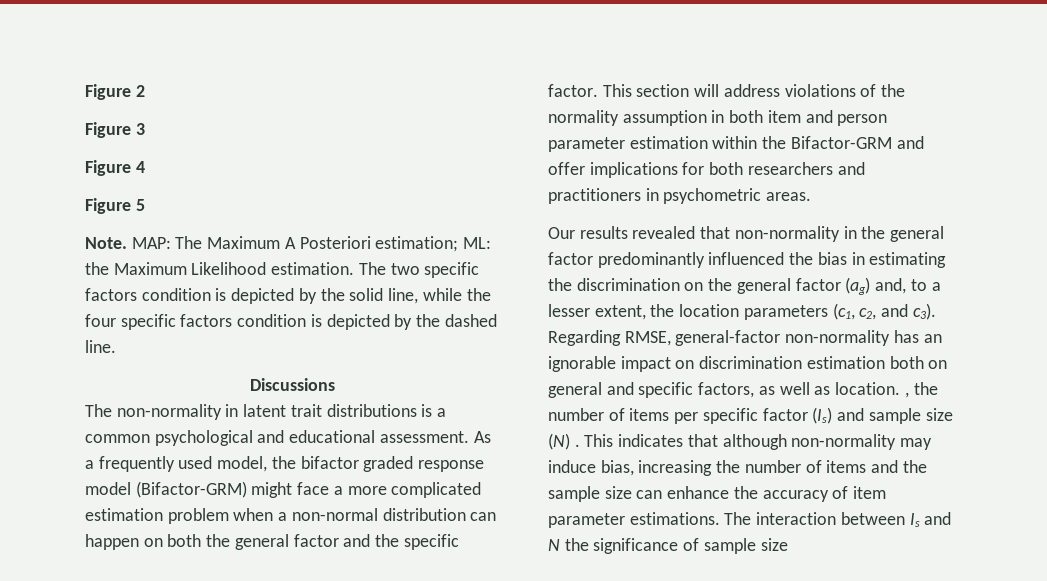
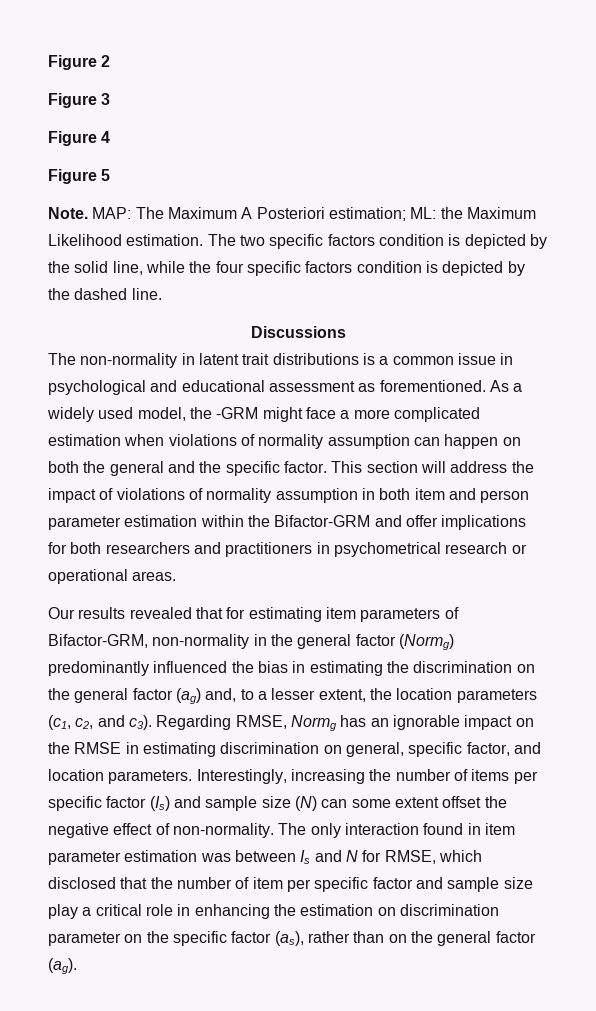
(150, 438) none -> [457,353,514,365] issue in
[379,431,469,443] assessment. -> [268,380,486,392] assessment as forementioned.
[98,456,175,472] frequently -> [47,407,94,422] widely
[300,456,485,472] [85,481,247,498] bifactor graded response model (Bifactor-GRM) -> [216,407,259,419] -GRM
[167,508,466,524] problem when a non-normal distribution -> [124,434,410,449] when violations of normality assumption
[293,534,339,547] factor -> (164, 468) none
[784,84,906,97] violations of the -> [511,461,534,473] [48,488,203,503] the impact of violations of
[663,188,762,204] psychometric -> [333,542,527,557] [48,569,128,584] psychometrical research or operational
(731, 232) none -> [226,607,459,622] [48,634,148,648] for estimating item parameters of Bifactor-GRM,
(593, 258) none -> [398,634,454,650] (Normg)
[675,330,891,346] general-factor non-normality -> [290,715,337,731] Normg
[699,356,948,369] [548,382,909,398] discrimination estimation both on general and specific factors, as well as location. , -> [48,742,541,757] [48,769,365,784] the RMSE in estimating discrimination on general, specific factor, and location parameters. Interestingly, increasing
[574,434,933,450] [548,460,927,476] [548,486,887,502] [548,512,952,528] [548,538,788,554] . This indicates that although non-normality may induce bias, increasing the number of items and the sample size can enhance the accuracy of item parameter estimations. The interaction between Is and N the significance of sample size -> [321,796,507,808] [48,823,515,838] [48,850,482,865] [48,877,533,892] [48,904,499,919] [48,931,536,946] [48,958,77,974] can some extent offset the negative effect of non-normality. The only interaction found in item parameter estimation was between Is and N for RMSE, which disclosed that the number of item per specific factor and sample size play a critical role in enhancing the estimation on discrimination parameter on the specific factor (as), rather than on the general factor (ag).

